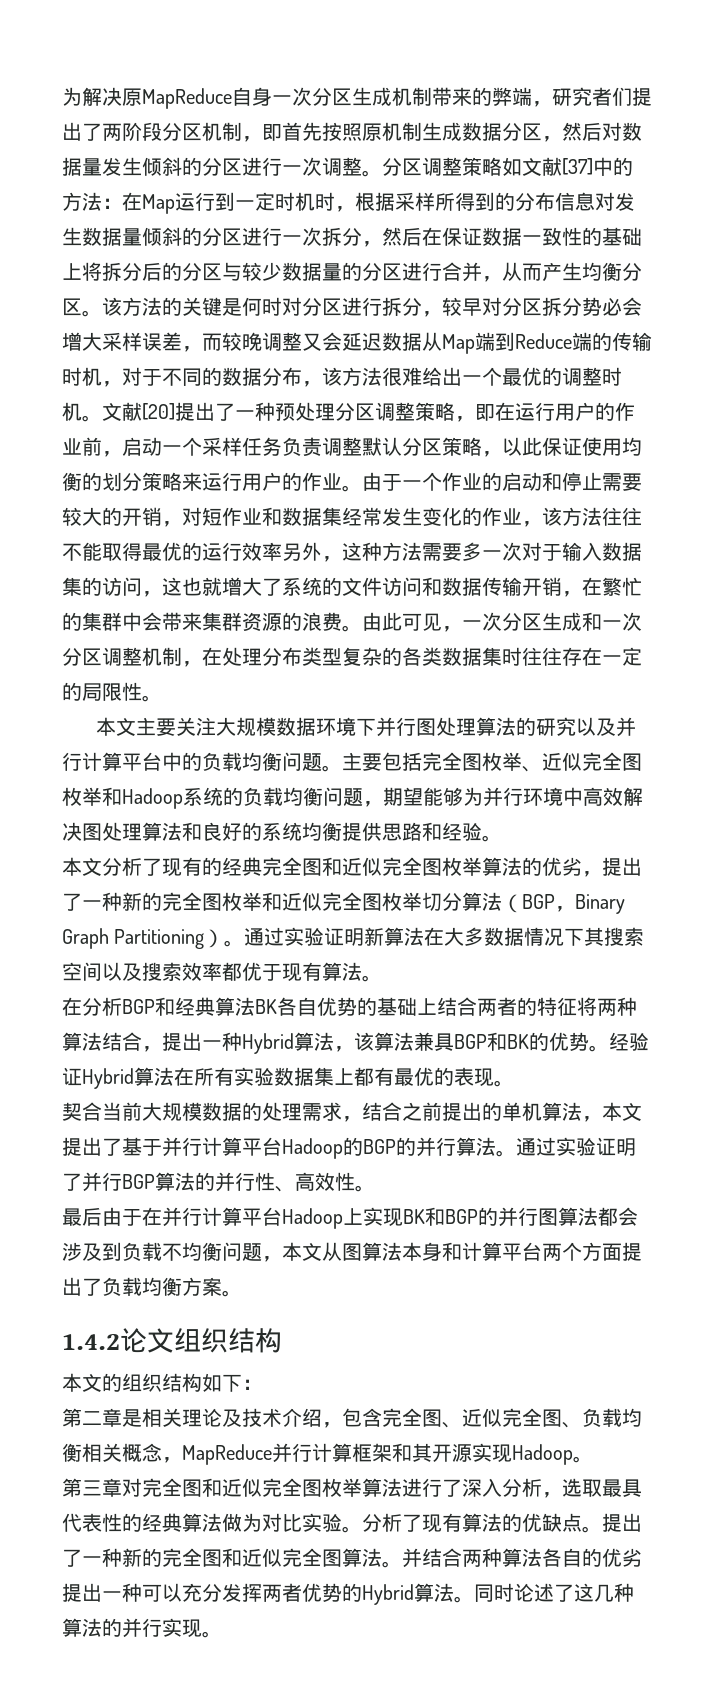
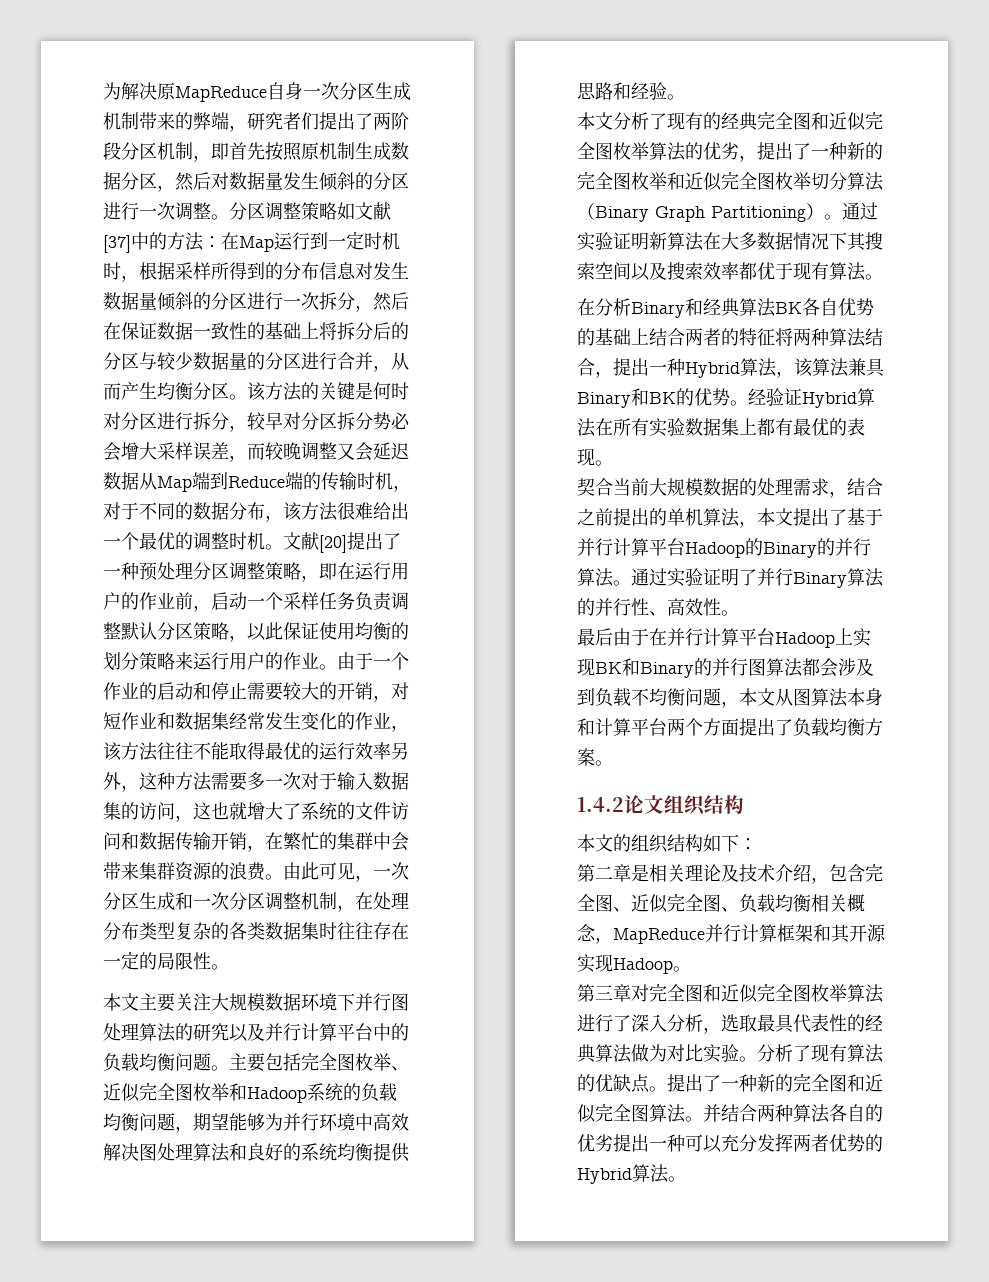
[522,894,575,912] BGP， -> (595, 211) none
[122,999,155,1014] BGP -> [631,302,685,318] Binary
[454,1034,487,1049] BGP -> [577,392,631,408] Binary
[363,1139,396,1154] BGP -> [763,542,817,558] Binary
[122,1174,155,1189] BGP -> [793,572,847,588] Binary
[445,1209,478,1224] BGP -> [640,662,694,678] Binary
[474,1583,634,1602] [62,1618,222,1638] 同时论述了这几种算法的并行实现。 -> (686, 1179) none

